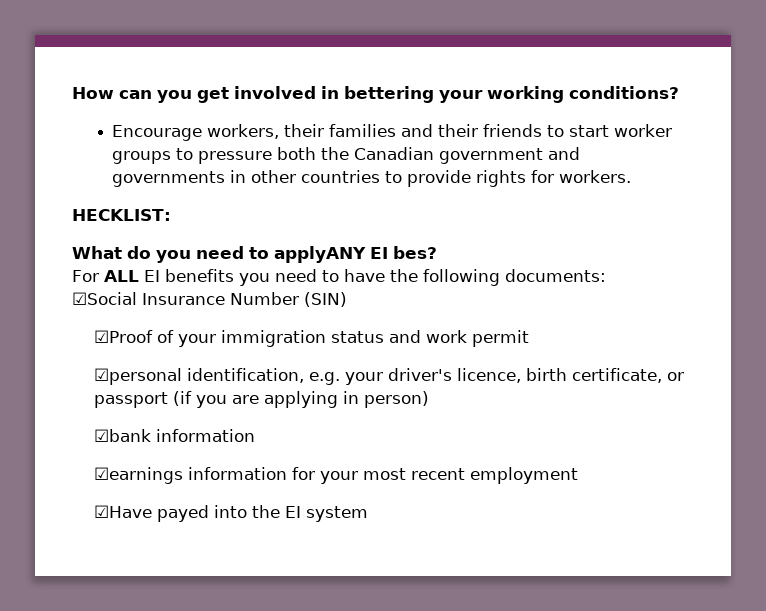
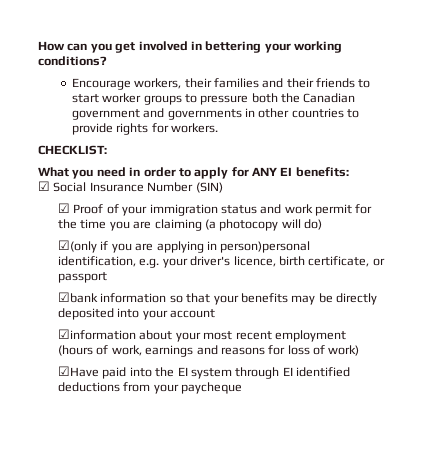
[72,209,171,221] HECKLIST: -> [38,145,107,155] CHECKLIST:
[127,246,437,263] [72,269,606,286] [72,292,137,305] do you need to applyANY EI bes? // For ALL EI benefits you need to have the following documents: // ☑Social -> [72,167,349,179] [38,181,87,192] you need in order to apply for ANY EI benefits: // ☑ Social
[94,330,154,343] ☑Proof -> [58,203,104,214] ☑ Proof
[94,368,183,385] // ☑personal -> [355,204,373,214] [58,219,323,231] [58,240,311,253] for the time you are claiming (a photocopy will do) // ☑(only if you are applying in person)personal
[173,391,430,408] [94,429,256,442] [94,467,579,484] (if you are applying in person) // ☑bank information // ☑earnings information for your most recent employment -> [58,292,378,305] [58,308,216,320] [58,329,346,342] [58,345,360,357] // ☑bank information so that your benefits may be directly deposited into your account // ☑information about your most recent employment (hours of work, earnings and reasons for loss of work)
[157,505,210,522] payed -> [102,367,127,379] paid
(369, 514) none -> [235,367,351,379] [58,382,243,394] through EI identified deductions from your paycheque

